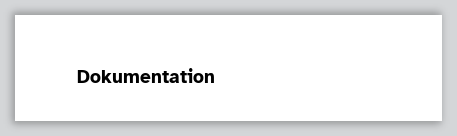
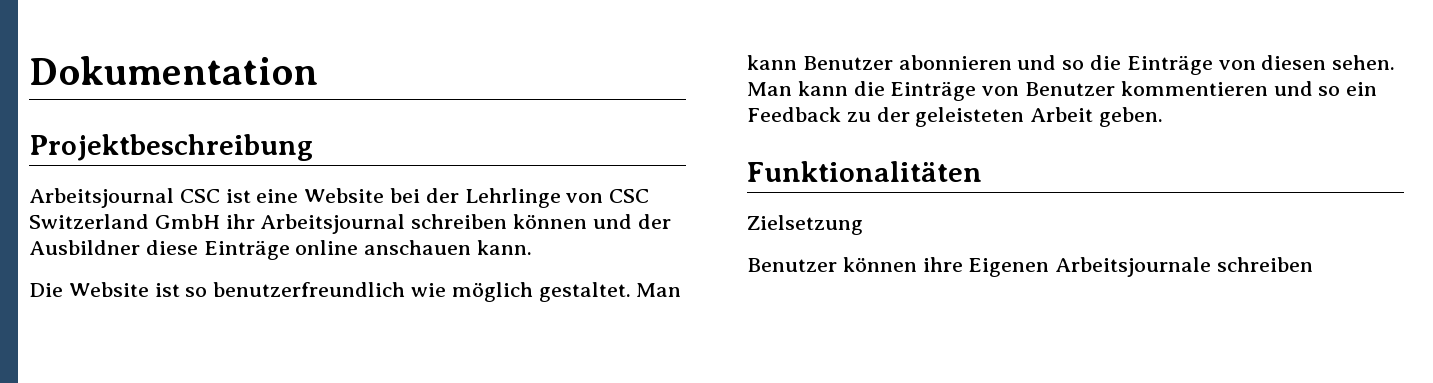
(215, 75) none -> [29,134,313,161] [29,188,650,208] [29,214,671,234] [29,240,533,260] [29,282,682,302] [747,55,1396,75] [747,81,1378,101] [747,107,1164,127] [747,161,982,182] [747,215,863,235] [747,257,1314,277] // Projektbeschreibung // Arbeitsjournal CSC ist eine Website bei der Lehrlinge von CSC Switzerland GmbH ihr Arbeitsjournal schreiben können und der Ausbildner diese Einträge online anschauen kann. // Die Website ist so benutzerfreundlich wie möglich gestaltet. Man kann Benutzer abonnieren und so die Einträge von diesen sehen. Man kann die Einträge von Benutzer kommentieren und so ein Feedback zu der geleisteten Arbeit geben. // Funktionalitäten // Zielsetzung // Benutzer können ihre Eigenen Arbeitsjournale schreiben

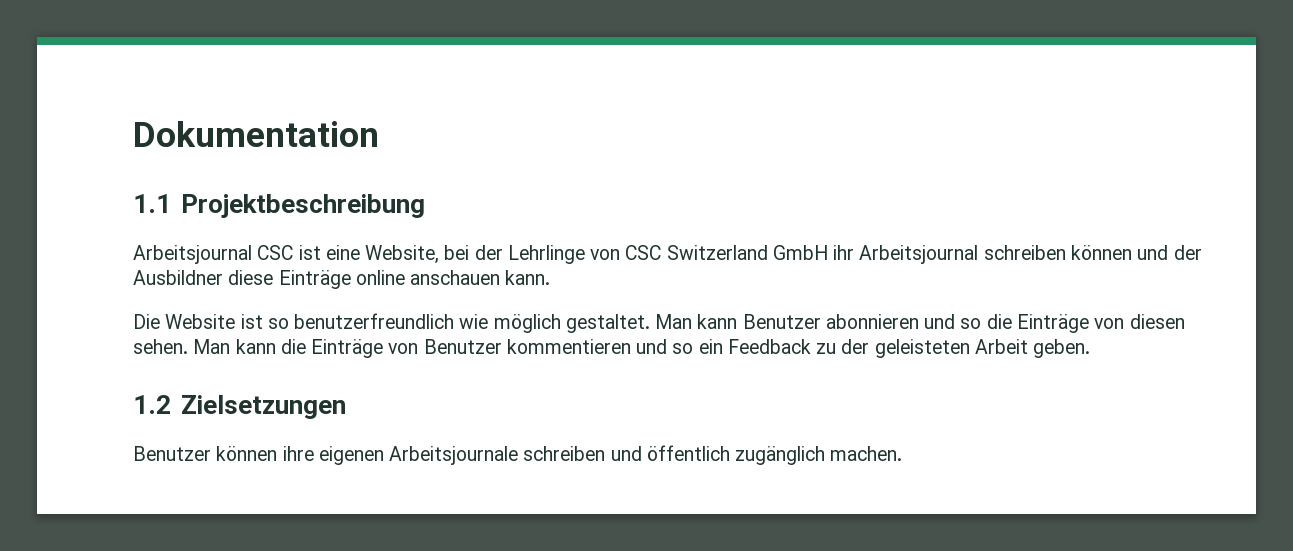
(318, 70) none -> [133,194,171,213] 1.1
[304,188,385,203] Website -> [365,245,440,264] Website,
[747,161,982,182] [747,215,863,235] Funktionalitäten // Zielsetzung -> [133,395,346,419] 1.2 Zielsetzungen
[968,258,1050,277] Eigenen -> [318,446,384,465] eigenen
(1314, 264) none -> [610,445,903,465] und öffentlich zugänglich machen.

